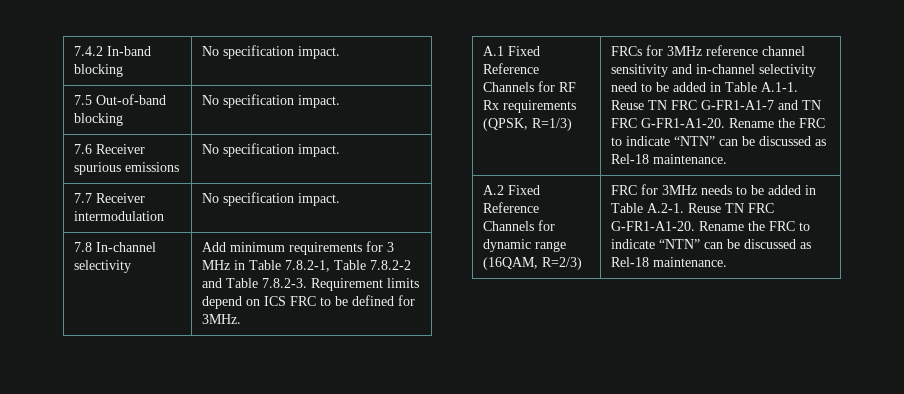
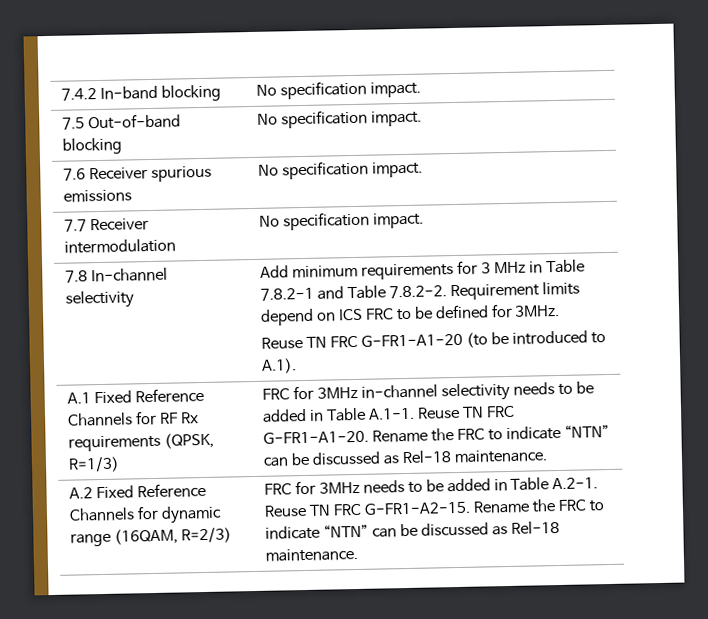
[285,260,412,272] 7.8.2-1, Table 7.8.2-2 -> [260,287,315,301] 7.8.2-1
[262,278,308,288] 7.8.2-3. -> [388,285,447,299] 7.8.2-2.
(242, 319) none -> [261,330,606,349] [261,358,298,374] // Reuse TN FRC G-FR1-A1-20 (to be introduced to A.1).
[611,45,806,56] [611,64,693,77] FRCs for 3MHz reference channel sensitivity and -> [262,385,358,401] FRC for 3MHz
[611,82,638,92] need -> [512,382,555,396] needs
[701,100,822,110] [611,118,638,128] G-FR1-A1-7 and TN FRC -> (515, 411) none
[611,221,696,231] G-FR1-A1-20. -> [363,501,471,516] G-FR1-A2-15.

